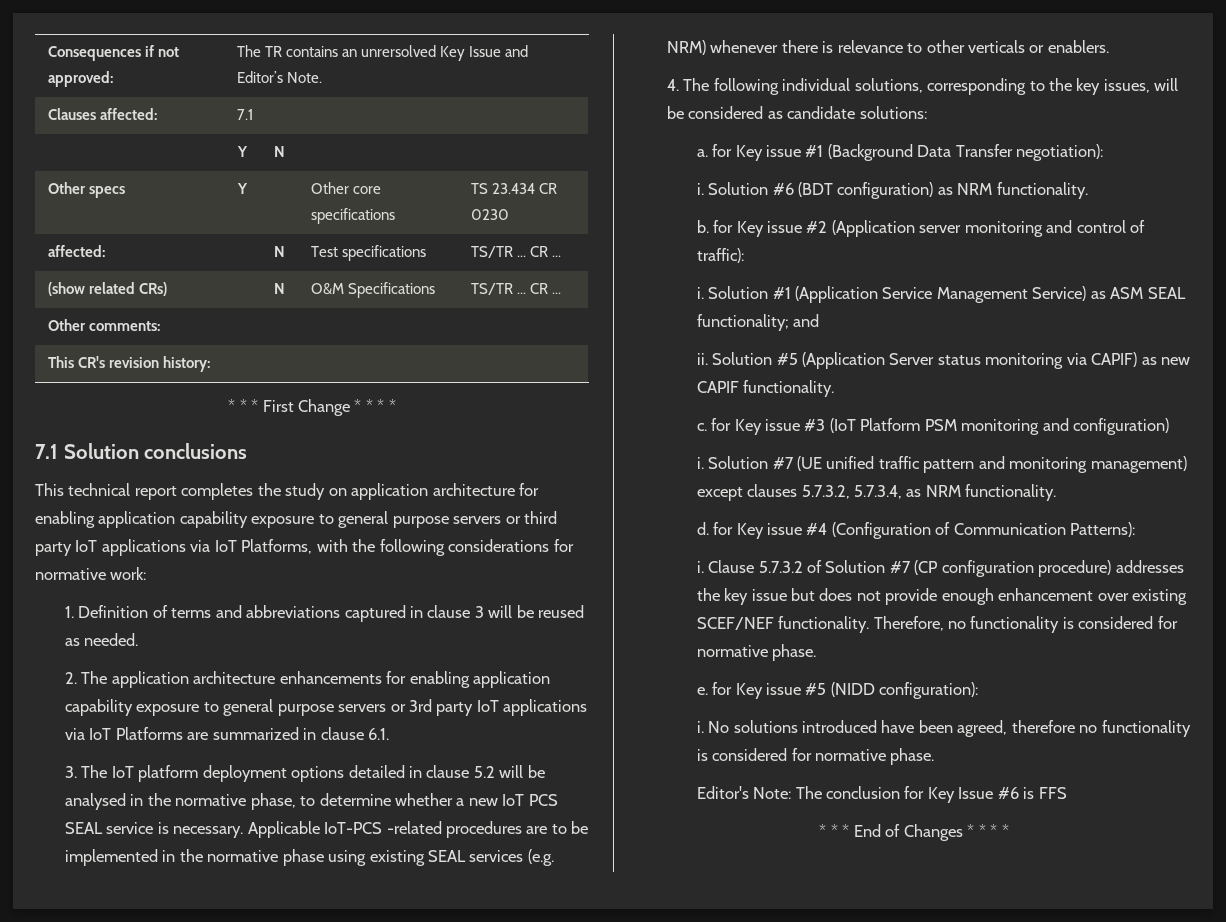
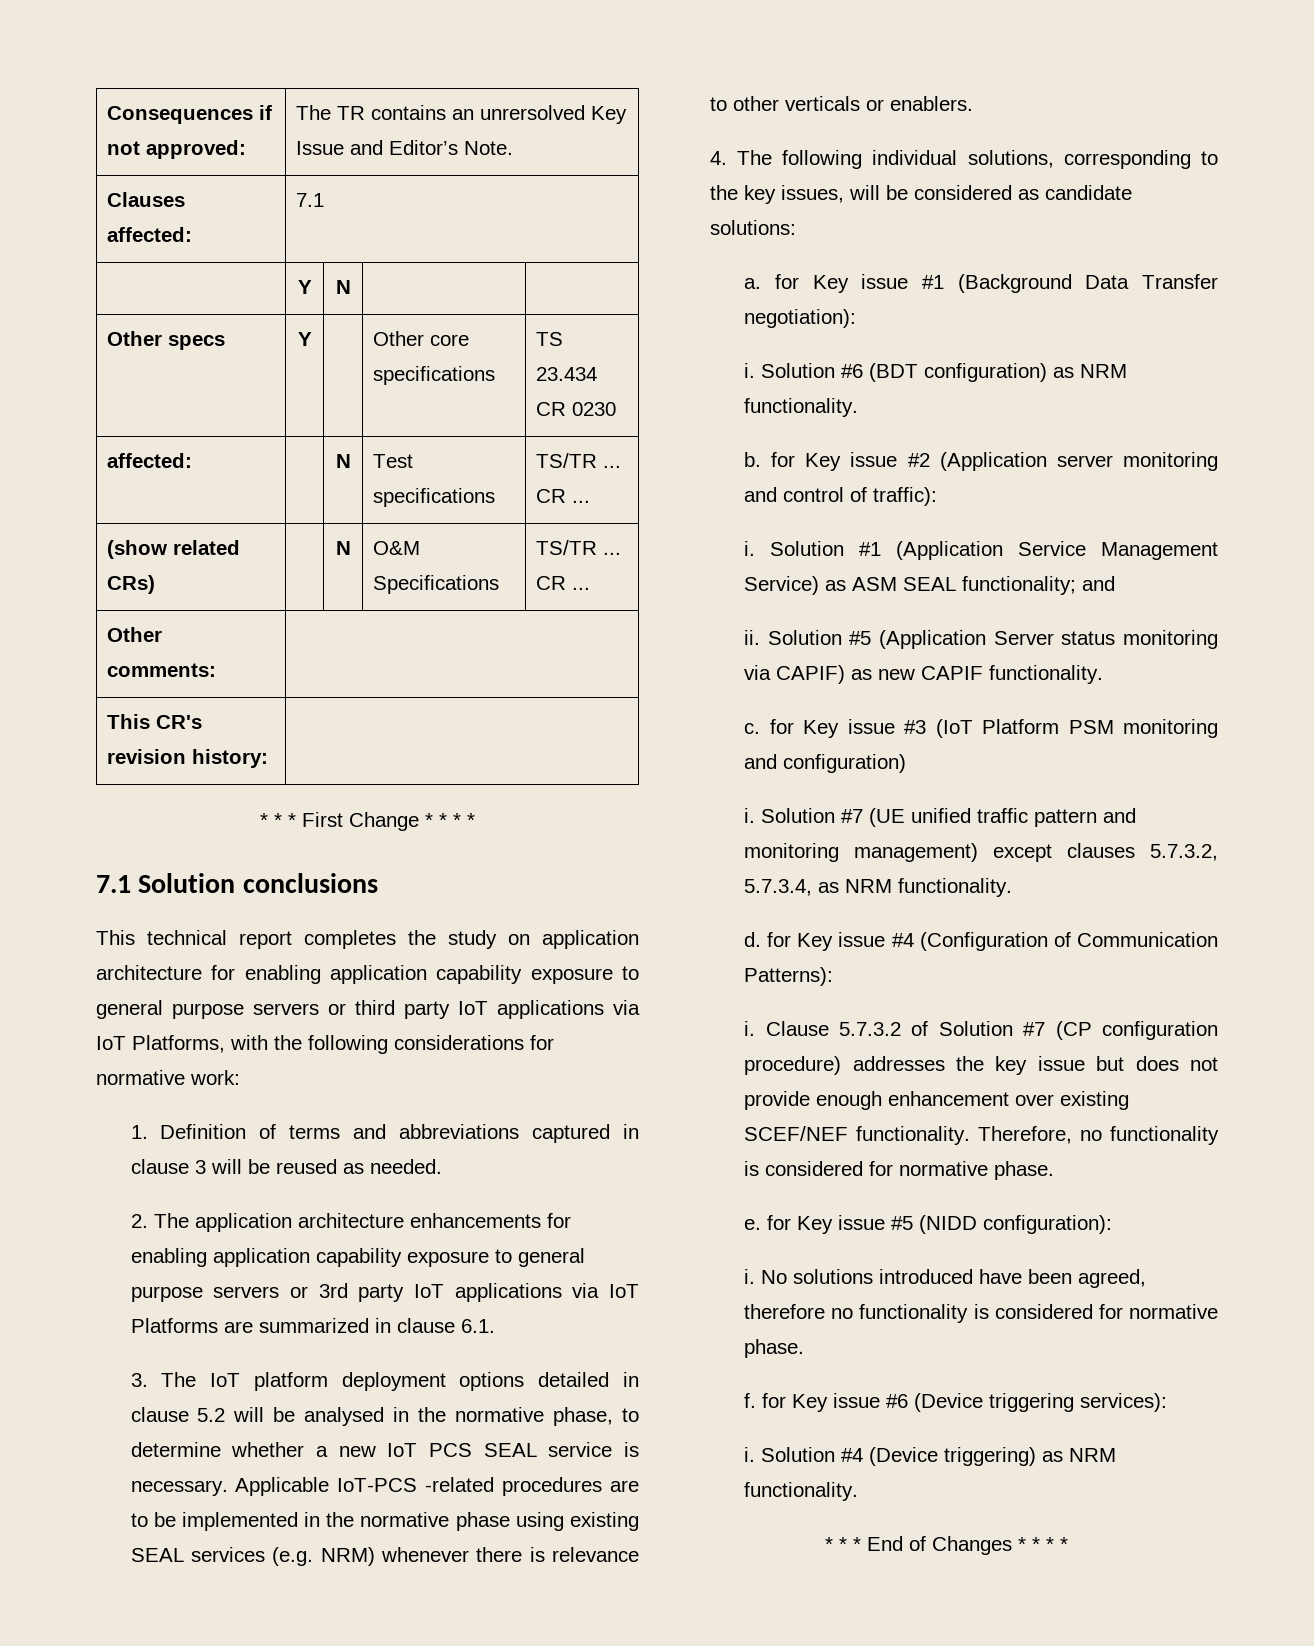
[696,786,1067,803] Editor's Note: The conclusion for Key Issue #6 is FFS -> [744,1393,1168,1412] [744,1447,1117,1466] [744,1482,859,1501] f. for Key issue #6 (Device triggering services): // i. Solution #4 (Device triggering) as NRM functionality.

